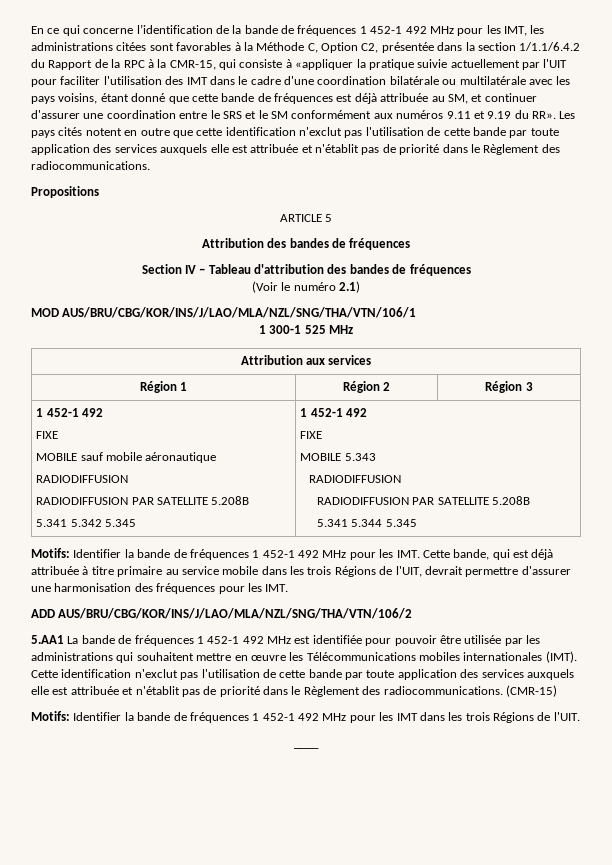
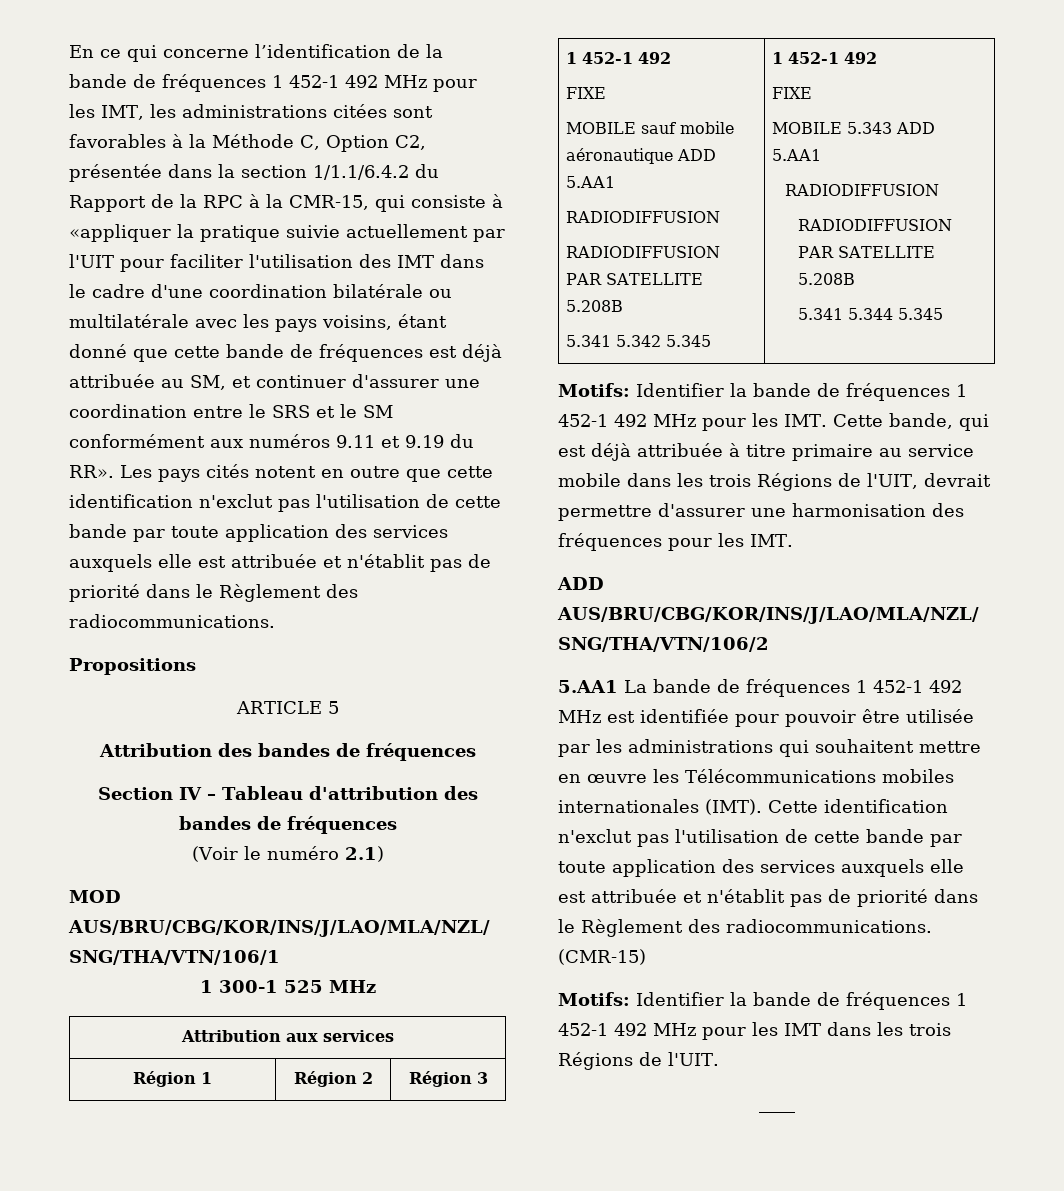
(217, 457) none -> [676,149,716,161] [565,176,615,188] ADD 5.AA1
(376, 457) none -> [895,122,935,134] [771,149,821,161] ADD 5.AA1

